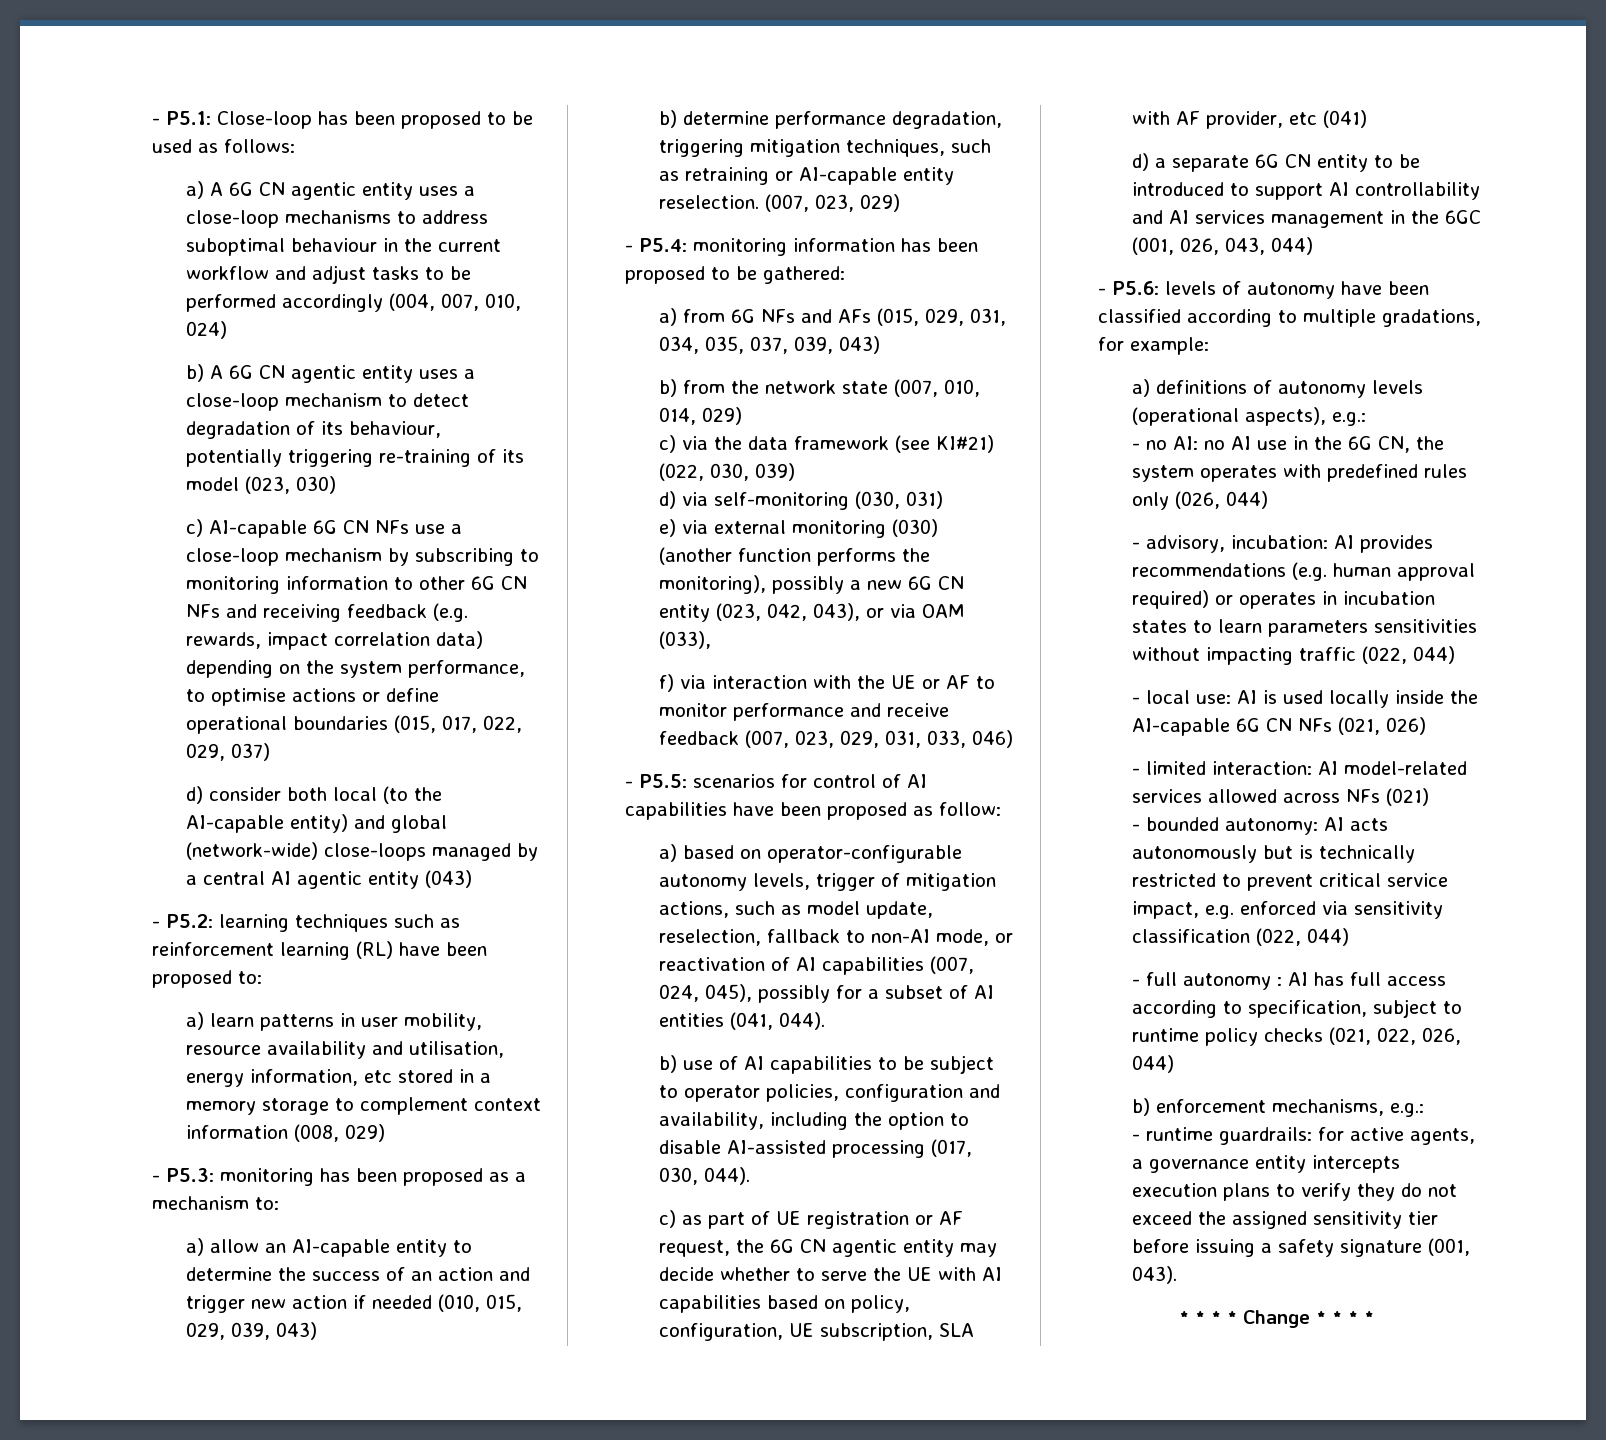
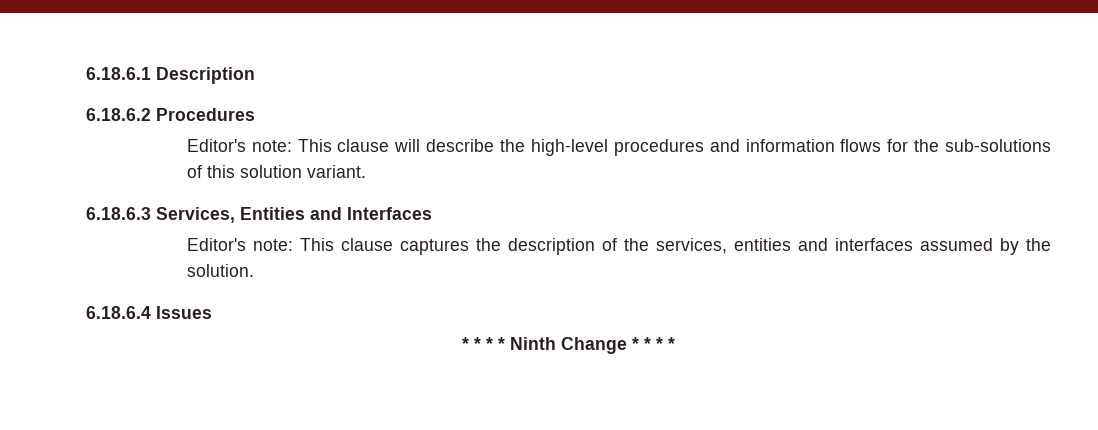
[151,111,533,129] [151,139,295,153] [186,181,476,200] [186,210,489,228] [186,238,502,256] [186,265,472,284] [186,293,522,312] [186,321,228,339] [186,364,476,383] [186,393,470,411] [186,421,442,439] [186,449,525,467] [186,476,337,494] [186,519,463,538] [186,548,540,566] [186,576,528,594] [186,603,469,622] [186,631,484,650] [186,660,526,678] [186,688,440,706] [186,715,523,734] [186,743,271,761] [186,786,443,804] [186,814,448,833] [186,842,539,861] [186,870,473,889] [151,914,460,932] [151,941,487,960] [151,970,262,988] [186,1012,483,1031] [186,1041,505,1059] [186,1069,492,1087] [186,1097,542,1115] [186,1124,386,1142] [151,1168,526,1186] [151,1196,279,1210] [186,1238,473,1257] [186,1267,531,1281] [186,1294,523,1313] [186,1322,318,1340] [659,110,1003,129] [659,139,992,157] [659,167,955,185] [659,194,901,212] [624,238,978,256] [624,266,845,284] [659,308,1007,326] [659,336,881,354] [659,379,981,397] [659,407,743,425] [659,435,995,453] [659,463,796,481] [659,491,944,510] [659,519,939,538] [659,547,931,566] [659,575,965,594] [659,603,966,622] [659,631,712,649] [659,674,996,692] [659,703,950,721] [659,730,1014,748] [624,774,927,788] [624,802,1001,820] [659,844,963,863] [659,873,997,891] [659,901,934,919] [659,929,1014,946] [659,956,975,975] [659,984,995,1003] [659,1012,826,1030] [659,1055,995,1074] [659,1084,1001,1102] [659,1112,970,1130] [659,1139,973,1158] [659,1167,751,1185] [659,1210,964,1229] [659,1239,998,1257] [659,1267,1003,1281] [659,1295,911,1313] [659,1323,975,1341] [1132,110,1368,129] [1132,153,1421,172] [1132,182,1481,200] [1132,210,1482,228] [1132,237,1314,255] [1097,281,1429,299] [1097,309,1481,327] [1097,337,1209,355] [1132,379,1424,398] [1132,407,1367,426] [1132,436,1445,453] [1132,464,1468,482] [1132,491,1269,510] [1132,535,1434,553] [1132,562,1476,581] [1132,590,1436,609] [1132,619,1478,637] [1132,646,1456,665] [1132,690,1479,708] [1132,717,1427,736] [1132,761,1468,775] [1132,788,1430,806] [1132,817,1389,835] [1132,845,1416,863] [1132,873,1449,891] [1132,901,1444,919] [1132,928,1350,946] [1132,972,1447,990] [1132,999,1463,1018] [1132,1027,1462,1046] [1132,1055,1175,1073] [1132,1098,1425,1117] [1132,1127,1476,1145] [1132,1155,1401,1173] [1132,1183,1458,1201] [1132,1211,1439,1229] [1132,1238,1471,1257] [1132,1266,1178,1284] [1178,1311,1237,1324] - P5.1: Close-loop has been proposed to be used as follows: // a) A 6G CN agentic entity uses a close-loop mechanisms to address suboptimal behaviour in the current workflow and adjust tasks to be performed accordingly (004, 007, 010, 024) // b) A 6G CN agentic entity uses a close-loop mechanism to detect degradation of its behaviour, potentially triggering re-training of its model (023, 030) // c) AI-capable 6G CN NFs use a close-loop mechanism by subscribing to monitoring information to other 6G CN NFs and receiving feedback (e.g. rewards, impact correlation data) depending on the system performance, to optimise actions or define operational boundaries (015, 017, 022, 029, 037) // d) consider both local (to the AI-capable entity) and global (network-wide) close-loops managed by a central AI agentic entity (043) // - P5.2: learning techniques such as reinforcement learning (RL) have been proposed to: // a) learn patterns in user mobility, resource availability and utilisation, energy information, etc stored in a memory storage to complement context information (008, 029) // - P5.3: monitoring has been proposed as a mechanism to: // a) allow an AI-capable entity to determine the success of an action and trigger new action if needed (010, 015, 029, 039, 043) // b) determine performance degradation, triggering mitigation techniques, such as retraining or AI-capable entity reselection. (007, 023, 029) // - P5.4: monitoring information has been proposed to be gathered: // a) from 6G NFs and AFs (015, 029, 031, 034, 035, 037, 039, 043) // b) from the network state (007, 010, 014, 029) // c) via the data framework (see KI#21) (022, 030, 039) // d) via self-monitoring (030, 031) // e) via external monitoring (030) (another function performs the monitoring), possibly a new 6G CN entity (023, 042, 043), or via OAM (033), // f) via interaction with the UE or AF to monitor performance and receive feedback (007, 023, 029, 031, 033, 046) // - P5.5: scenarios for control of AI capabilities have been proposed as follow: // a) based on operator-configurable autonomy levels, trigger of mitigation actions, such as model update, reselection, fallback to non-AI mode, or reactivation of AI capabilities (007, 024, 045), possibly for a subset of AI entities (041, 044). // b) use of AI capabilities to be subject to operator policies, configuration and availability, including the option to disable AI-assisted processing (017, 030, 044). // c) as part of UE registration or AF request, the 6G CN agentic entity may decide whether to serve the UE with AI capabilities based on policy, configuration, UE subscription, SLA with AF provider, etc (041) // d) a separate 6G CN entity to be introduced to support AI controllability and AI services management in the 6GC (001, 026, 043, 044) // - P5.6: levels of autonomy have been classified according to multiple gradations, for example: // a) definitions of autonomy levels (operational aspects), e.g.: // - no AI: no AI use in the 6G CN, the system operates with predefined rules only (026, 044) // - advisory, incubation: AI provides recommendations (e.g. human approval required) or operates in incubation states to learn parameters sensitivities without impacting traffic (022, 044) // - local use: AI is used locally inside the AI-capable 6G CN NFs (021, 026) // - limited interaction: AI model-related services allowed across NFs (021) // - bounded autonomy: AI acts autonomously but is technically restricted to prevent critical service impact, e.g. enforced via sensitivity classification (022, 044) // - full autonomy : AI has full access according to specification, subject to runtime policy checks (021, 022, 026, 044) // b) enforcement mechanisms, e.g.: // - runtime guardrails: for active agents, a governance entity intercepts execution plans to verify they do not exceed the assigned sensitivity tier before issuing a safety signature (001, 043). // * * * * -> [86,67,255,84] [86,108,255,121] [186,139,1052,156] [186,165,366,178] [86,207,432,223] [186,238,1051,255] [186,264,254,277] [86,306,212,319] [462,337,556,350] 6.18.6.1 Description // 6.18.6.2 Procedures // Editor's note: This clause will describe the high-level procedures and information flows for the sub-solutions of this solution variant. // 6.18.6.3 Services, Entities and Interfaces // Editor's note: This clause captures the description of the services, entities and interfaces assumed by the solution. // 6.18.6.4 Issues // * * * * Ninth

